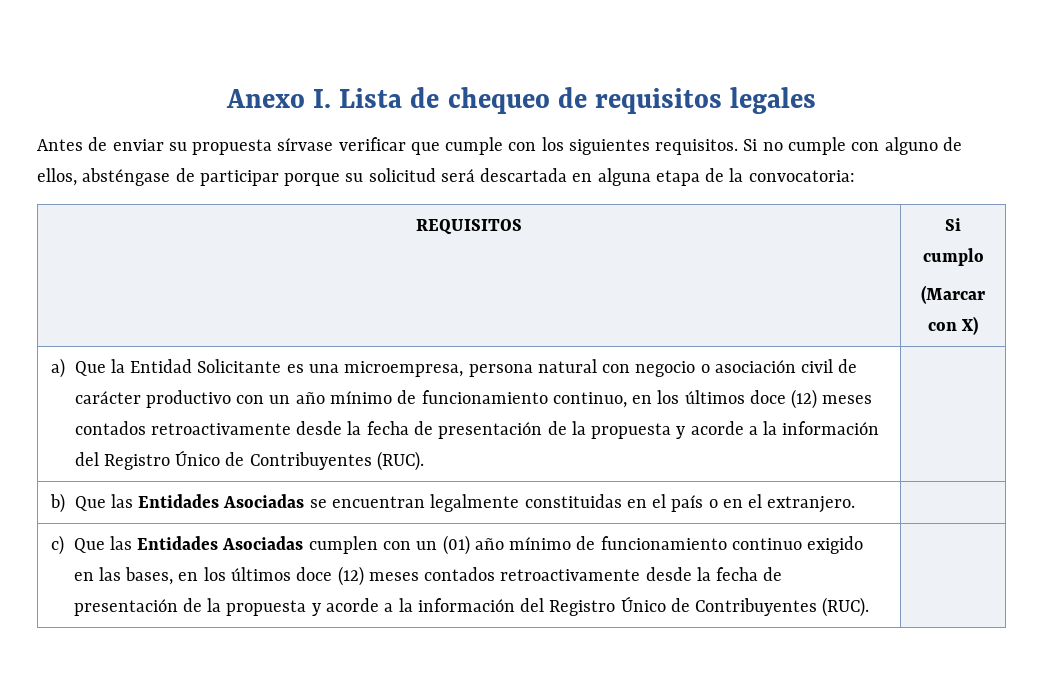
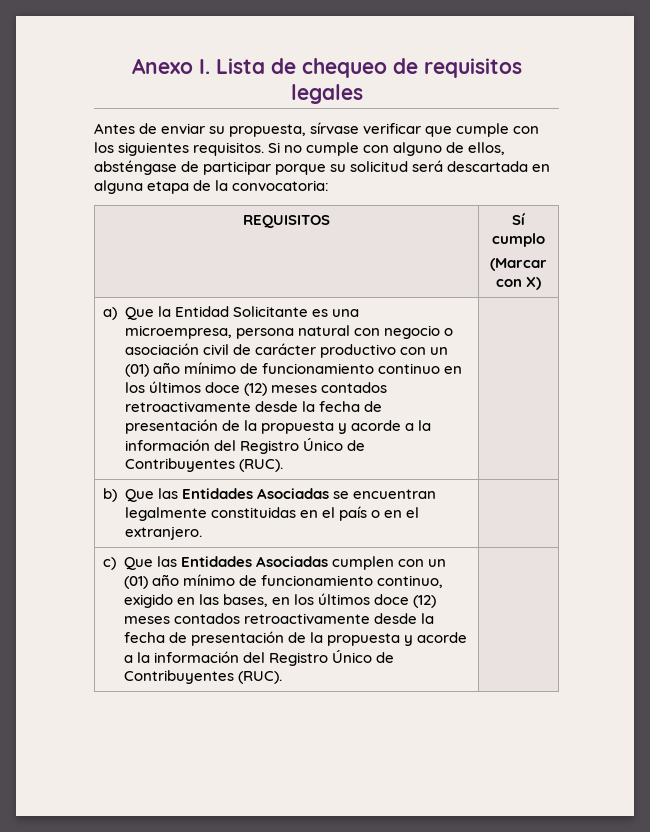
[192,139,273,155] propuesta -> [229,124,307,137] propuesta,
[945,218,962,231] Si -> [512,213,525,225] Sí
[295,390,627,408] año mínimo de funcionamiento continuo, -> [124,362,441,377] (01) año mínimo de funcionamiento continuo
[731,538,802,550] continuo -> [377,575,444,588] continuo,

